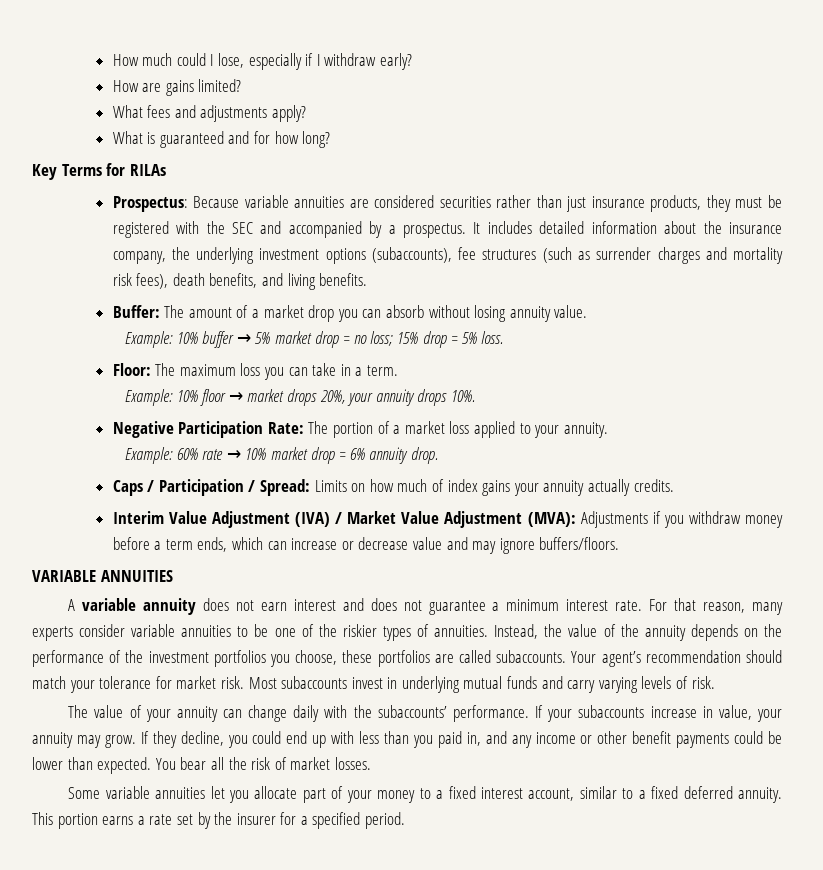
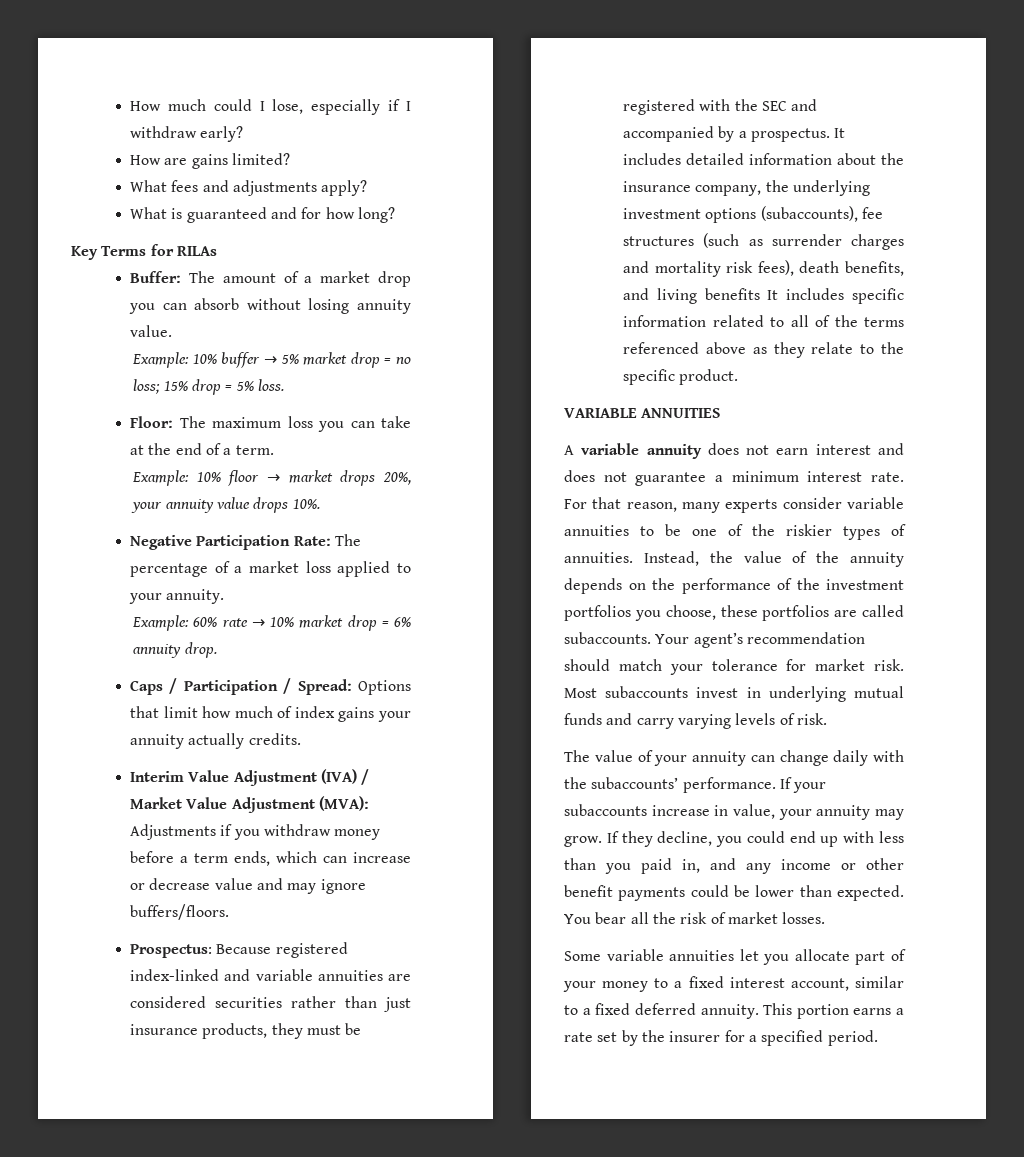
(166, 170) none -> [130,271,411,287] [129,298,411,314] [130,325,173,337] [132,352,411,368] [133,379,284,395] [130,416,411,432] [130,443,274,455] [132,470,411,486] [131,497,320,513] [130,534,362,550] [130,561,411,577] [129,589,225,604] [132,615,411,631] [133,642,217,658] [130,678,411,695] [130,706,411,722] [130,733,301,749] [130,769,370,786] [130,796,370,813] [130,824,381,840] [130,851,411,866] [130,878,366,894] [130,904,230,920] // Buffer: The amount of a market drop you can absorb without losing annuity value. // Example: 10% buffer → 5% market drop = no loss; 15% drop = 5% loss. // Floor: The maximum loss you can take at the end of a term. // Example: 10% floor → market drops 20%, your annuity value drops 10%. // Negative Participation Rate: The percentage of a market loss applied to your annuity. // Example: 60% rate → 10% market drop = 6% annuity drop. // Caps / Participation / Spread: Options that limit how much of index gains your annuity actually credits. // Interim Value Adjustment (IVA) / Market Value Adjustment (MVA): Adjustments if you withdraw money before a term ends, which can increase or decrease value and may ignore buffers/floors.
(240, 202) none -> [275,942,348,958] [130,969,251,981] registered index-linked and
[319,273,368,286] [112,305,588,322] [125,331,504,348] [112,363,399,380] [125,389,475,406] [112,421,608,438] [125,447,438,464] [112,479,674,496] [112,511,783,528] [112,537,620,554] benefits. // Buffer: The amount of a market drop you can absorb without losing annuity value. // Example: 10% buffer → 5% market drop = no loss; 15% drop = 5% loss. // Floor: The maximum loss you can take in a term. // Example: 10% floor → market drops 20%, your annuity drops 10%. // Negative Participation Rate: The portion of a market loss applied to your annuity. // Example: 60% rate → 10% market drop = 6% annuity drop. // Caps / Participation / Spread: Limits on how much of index gains your annuity actually credits. // Interim Value Adjustment (IVA) / Market Value Adjustment (MVA): Adjustments if you withdraw money before a term ends, which can increase or decrease value and may ignore buffers/floors. -> [704,288,904,304] [623,315,904,327] [623,342,904,358] [623,369,739,385] benefits It includes specific information related to all of the terms referenced above as they relate to the specific product.

